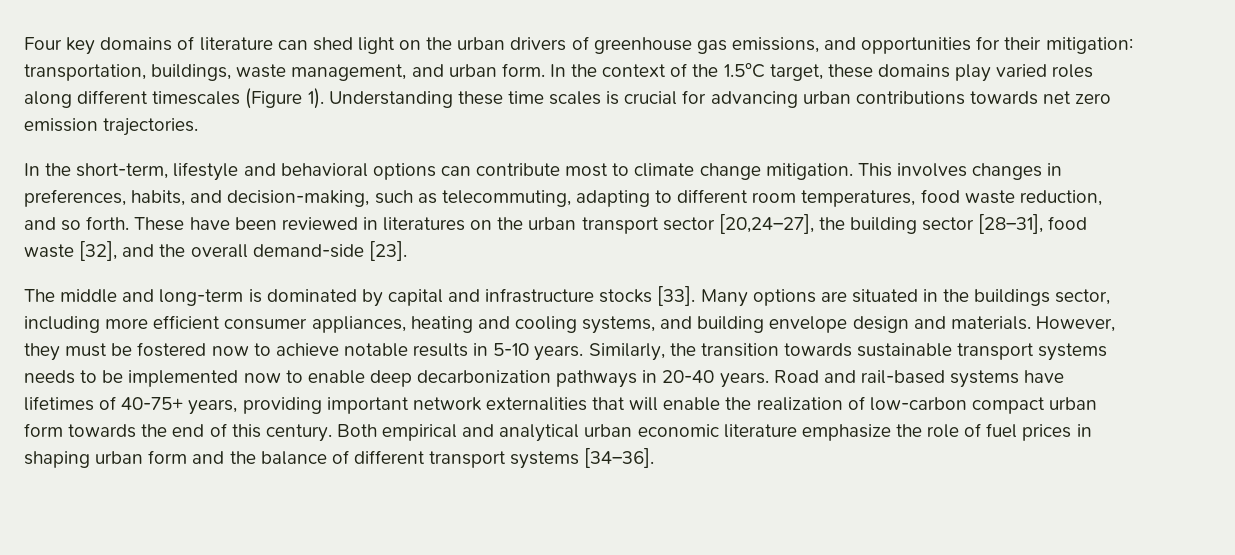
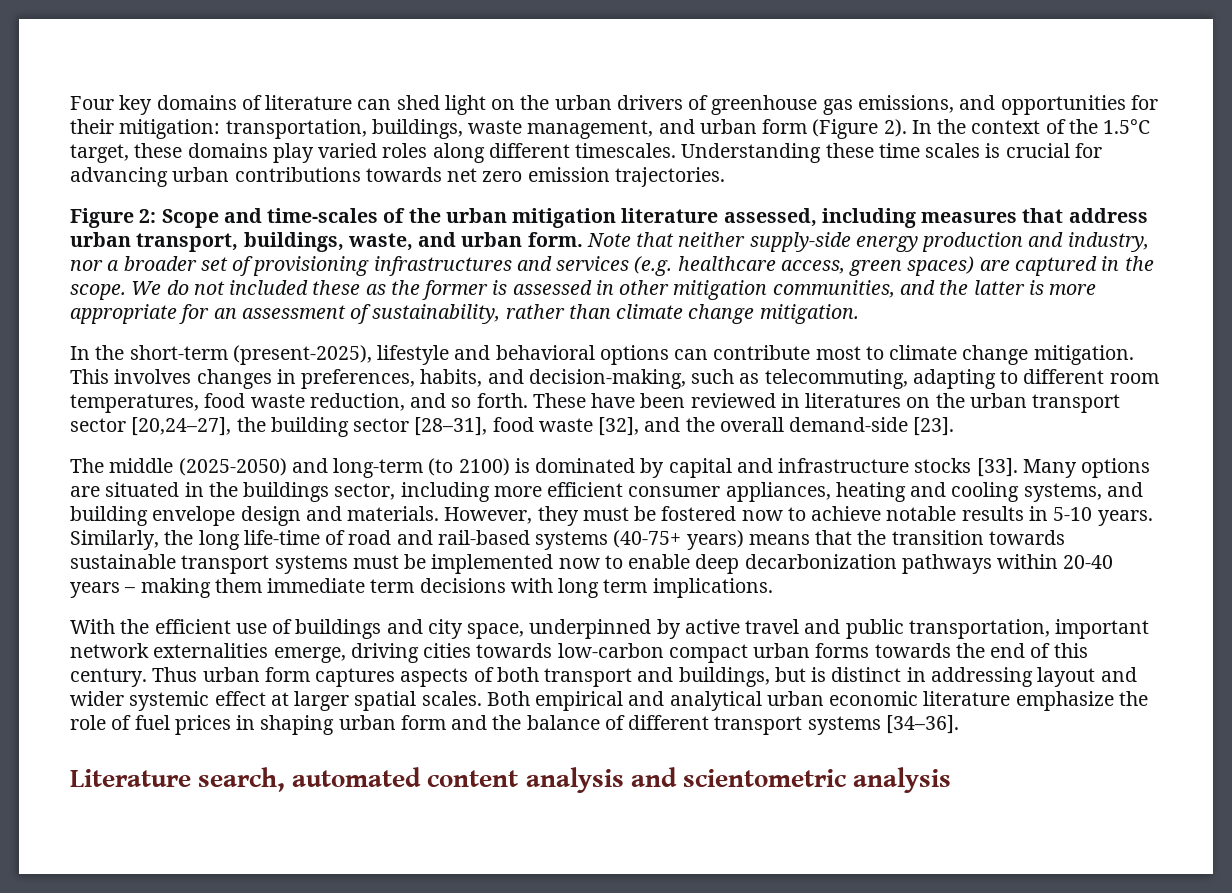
[501,63,545,77] form. -> [762,119,907,139] form (Figure 2).
[152,88,324,109] timescales (Figure 1). -> [575,143,677,158] timescales.
[24,163,169,179] // In the short-term, -> [70,208,1148,228] [70,232,1149,252] [70,256,1154,276] [70,280,1097,300] [70,304,859,324] [70,345,372,365] // Figure 2: Scope and time-scales of the urban mitigation literature assessed, including measures that address urban transport, buildings, waste, and urban form. Note that neither supply-side energy production and industry, nor a broader set of provisioning infrastructures and services (e.g. healthcare access, green spaces) are captured in the scope. We do not included these as the former is assessed in other mitigation communities, and the latter is more appropriate for an assessment of sustainability, rather than climate change mitigation. // In the short-term (present-2025),
(118, 296) none -> [178,458,287,476] (2025-2050)
(244, 297) none -> [428,458,510,476] (to 2100)
(696, 349) none -> [198,530,887,550] long life-time of road and rail-based systems (40-75+ years) means that the
[24,370,98,384] needs to -> [352,555,399,569] must
[642,370,1065,388] [24,396,865,415] in 20-40 years. Road and rail-based systems have lifetimes of 40-75+ years, providing important network externalities that will enable the realization of -> [997,554,1114,569] [70,578,773,598] [70,619,1150,639] [70,643,553,663] within 20-40 years – making them immediate term decisions with long term implications. // With the efficient use of buildings and city space, underpinned by active travel and public transportation, important network externalities emerge, driving cities towards
[24,423,63,437] form -> [815,643,870,658] forms
(332, 433) none -> [152,667,1137,687] [70,691,482,711] Thus urban form captures aspects of both transport and buildings, but is distinct in addressing layout and wider systemic effect at larger spatial scales.
(655, 458) none -> [70,767,952,793] // Literature search, automated content analysis and scientometric analysis

